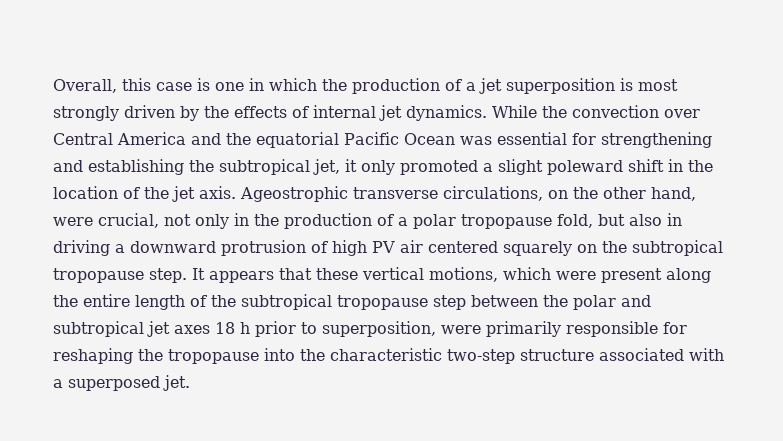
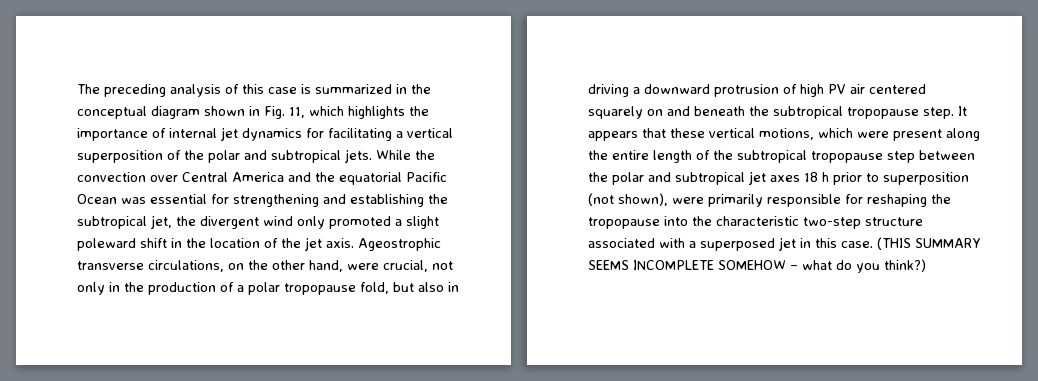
[53,78,678,94] [53,105,487,121] Overall, this case is one in which the production of a jet superposition is most strongly driven by the effects of internal jet dynamics. -> [77,84,431,97] [77,106,429,119] [77,127,453,141] [77,149,372,163] The preceding analysis of this case is summarized in the conceptual diagram shown in Fig. 11, which highlights the importance of internal jet dynamics for facilitating a vertical superposition of the polar and subtropical jets.
[345,159,357,172] it -> [176,216,293,229] the divergent wind
(597, 248) none -> [667,106,745,116] and beneath
[322,321,436,337] superposition, -> [883,172,969,185] [588,193,668,206] superposition (not shown),
[163,375,190,391] jet. -> [779,237,981,251] [588,259,926,273] jet in this case. (THIS SUMMARY SEEMS INCOMPLETE SOMEHOW – what do you think?)

